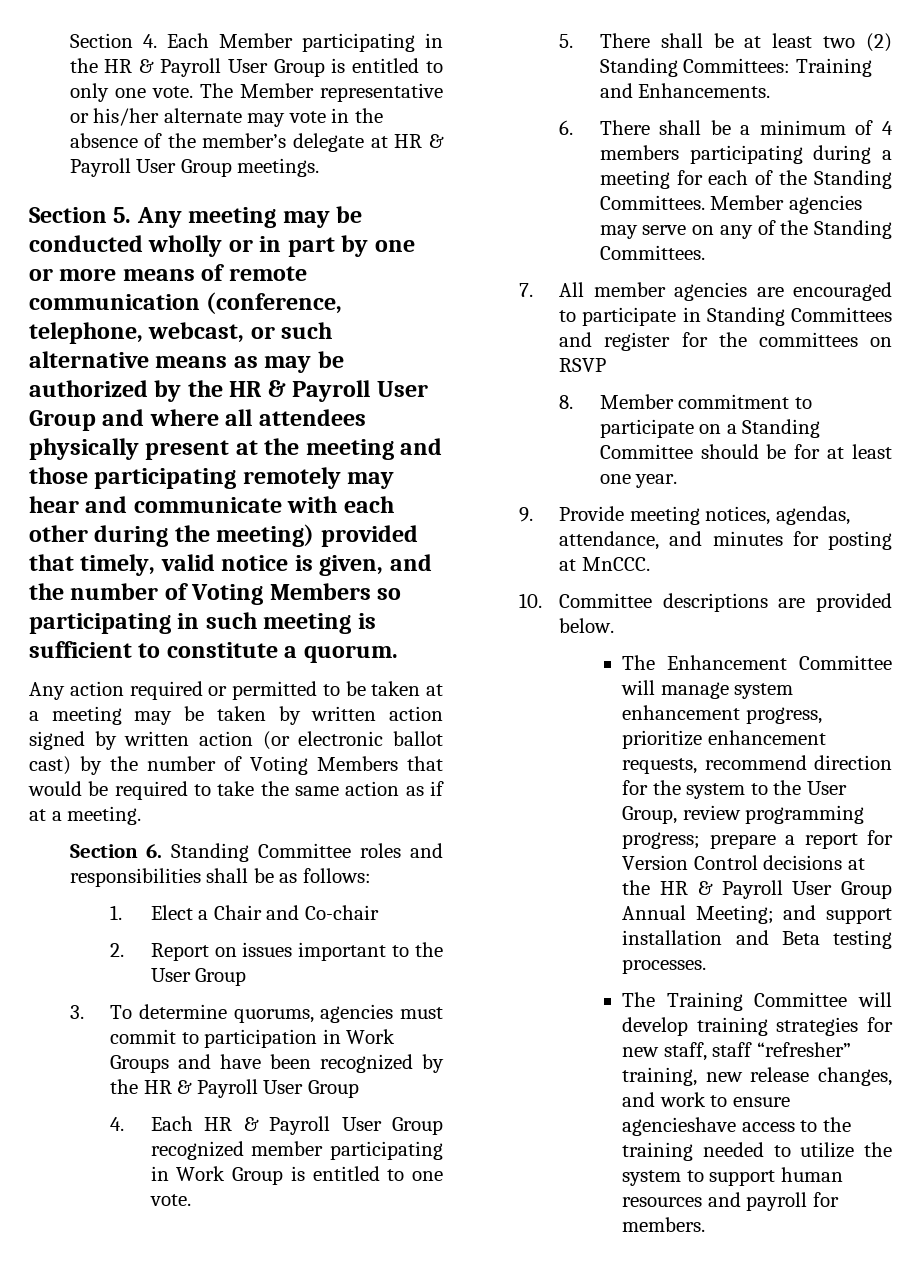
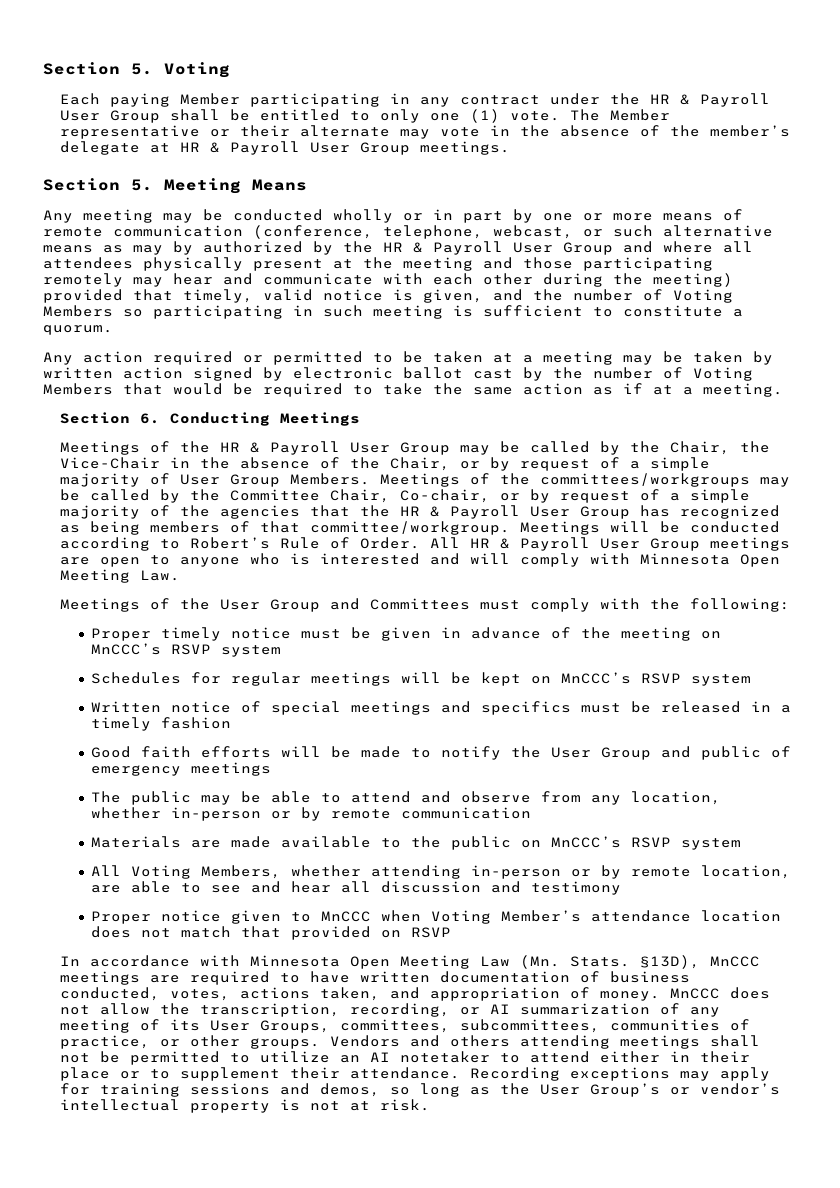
[69,33,443,52] [69,58,346,77] Section 4. Each Member participating in the HR & Payroll User Group is -> [43,62,230,78] [59,93,770,107] [59,109,250,123] Section 5. Voting // Each paying Member participating in any contract under the HR & Payroll User Group shall be
(146, 93) none -> [469,109,500,123] (1)
[93,108,160,126] his/her -> [239,125,290,137] their
(132, 215) none -> [164,178,307,194] Meeting Means //
[317,351,344,368] be -> [173,241,193,255] by
[124,731,290,750] written action (or -> (283, 374) none
[29,756,71,775] cast) -> [473,369,513,379] cast
[171,843,443,862] [69,868,371,887] [110,905,379,920] [110,942,444,961] [150,968,247,986] [69,1004,443,1023] [110,1029,396,1048] [110,1054,445,1073] [110,1079,359,1098] [110,1116,443,1135] [150,1141,444,1160] [150,1166,444,1185] [149,1194,191,1206] [559,33,893,52] [599,58,872,77] [599,83,771,98] [559,120,893,135] [599,145,892,164] [599,170,892,189] [599,195,862,214] [599,220,892,239] [599,245,705,260] [518,282,892,301] [559,307,892,326] [559,332,892,351] [559,358,607,372] [559,394,812,409] [599,419,821,438] [599,444,893,459] [599,474,678,488] [518,506,850,525] [559,531,892,550] [559,557,650,571] [518,593,892,612] [559,618,615,633] [622,655,892,670] [621,680,794,699] [622,705,822,724] [622,730,826,749] [622,755,892,774] [622,780,847,799] [622,805,865,824] [622,830,893,849] [622,855,865,870] [622,880,892,899] [622,905,892,924] [622,930,892,949] [622,959,707,974] [622,992,892,1011] [622,1017,893,1036] [622,1042,851,1061] [622,1067,892,1086] [622,1092,790,1107] [622,1117,851,1136] [622,1142,892,1161] [622,1167,843,1186] [622,1192,839,1211] [622,1217,706,1232] Standing Committee roles and responsibilities shall be as follows: // 1. Elect a Chair and Co-chair // 2. Report on issues important to the User Group // 3. To determine quorums, agencies must commit to participation in Work Groups and have been recognized by the HR & Payroll User Group // 4. Each HR & Payroll User Group recognized member participating in Work Group is entitled to one vote. // 5. There shall be at least two (2) Standing Committees: Training and Enhancements. // 6. There shall be a minimum of 4 members participating during a meeting for each of the Standing Committees. Member agencies may serve on any of the Standing Committees. // 7. All member agencies are encouraged to participate in Standing Committees and register for the committees on RSVP // 8. Member commitment to participate on a Standing Committee should be for at least one year. // 9. Provide meeting notices, agendas, attendance, and minutes for posting at MnCCC. // 10. Committee descriptions are provided below. // The Enhancement Committee will manage system enhancement progress, prioritize enhancement requests, recommend direction for the system to the User Group, review programming progress; prepare a report for Version Control decisions at the HR & Payroll User Group Annual Meeting; and support installation and Beta testing processes. // The Training Committee will develop training strategies for new staff, staff “refresher” training, new release changes, and work to ensure agencieshave access to the training needed to utilize the system to support human resources and payroll for members. -> [169,412,360,426] [59,441,770,455] [59,457,710,471] [59,473,790,487] [59,489,750,503] [59,505,780,519] [59,521,780,535] [59,537,790,551] [59,553,780,567] [59,569,180,583] [59,598,790,612] [91,627,722,641] [91,643,282,657] [91,672,752,686] [91,701,792,715] [91,717,232,731] [91,746,792,760] [91,762,272,776] [91,791,722,805] [91,807,532,821] [91,836,742,850] [91,865,792,879] [91,881,622,895] [91,910,782,924] [91,926,452,940] [59,955,760,969] [59,971,690,985] [59,987,770,1001] [59,1003,720,1017] [59,1019,750,1033] [59,1035,760,1049] [59,1051,750,1065] [59,1067,770,1081] [59,1083,780,1097] [59,1099,430,1113] Conducting Meetings // Meetings of the HR & Payroll User Group may be called by the Chair, the Vice-Chair in the absence of the Chair, or by request of a simple majority of User Group Members. Meetings of the committees/workgroups may be called by the Committee Chair, Co-chair, or by request of a simple majority of the agencies that the HR & Payroll User Group has recognized as being members of that committee/workgroup. Meetings will be conducted according to Robert’s Rule of Order. All HR & Payroll User Group meetings are open to anyone who is interested and will comply with Minnesota Open Meeting Law. // Meetings of the User Group and Committees must comply with the following: // Proper timely notice must be given in advance of the meeting on MnCCC’s RSVP system // Schedules for regular meetings will be kept on MnCCC’s RSVP system // Written notice of special meetings and specifics must be released in a timely fashion // Good faith efforts will be made to notify the User Group and public of emergency meetings // The public may be able to attend and observe from any location, whether in-person or by remote communication // Materials are made available to the public on MnCCC’s RSVP system // All Voting Members, whether attending in-person or by remote location, are able to see and hear all discussion and testimony // Proper notice given to MnCCC when Voting Member’s attendance location does not match that provided on RSVP // In accordance with Minnesota Open Meeting Law (Mn. Stats. §13D), MnCCC meetings are required to have written documentation of business conducted, votes, actions taken, and appropriation of money. MnCCC does not allow the transcription, recording, or AI summarization of any meeting of its User Groups, committees, subcommittees, communities of practice, or other groups. Vendors and others attending meetings shall not be permitted to utilize an AI notetaker to attend either in their place or to supplement their attendance. Recording exceptions may apply for training sessions and demos, so long as the User Group’s or vendor’s intellectual property is not at risk.

